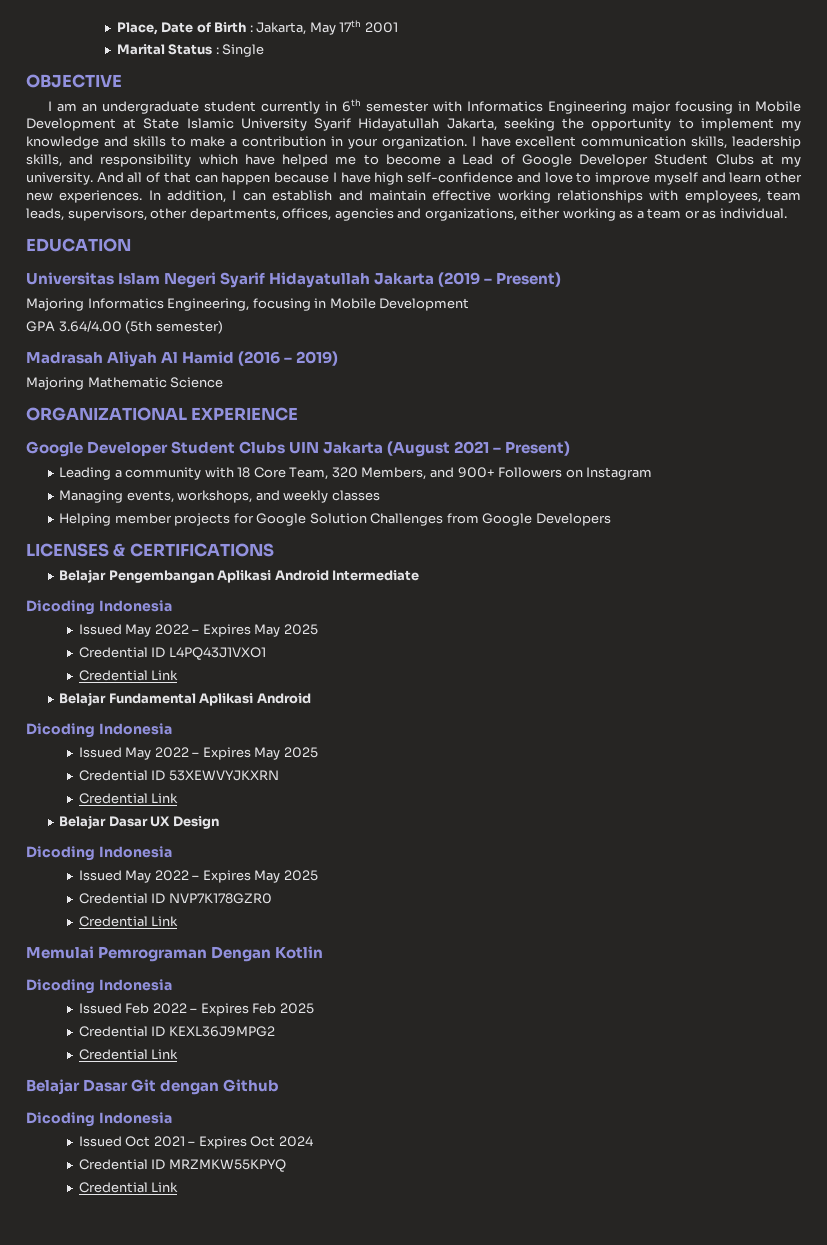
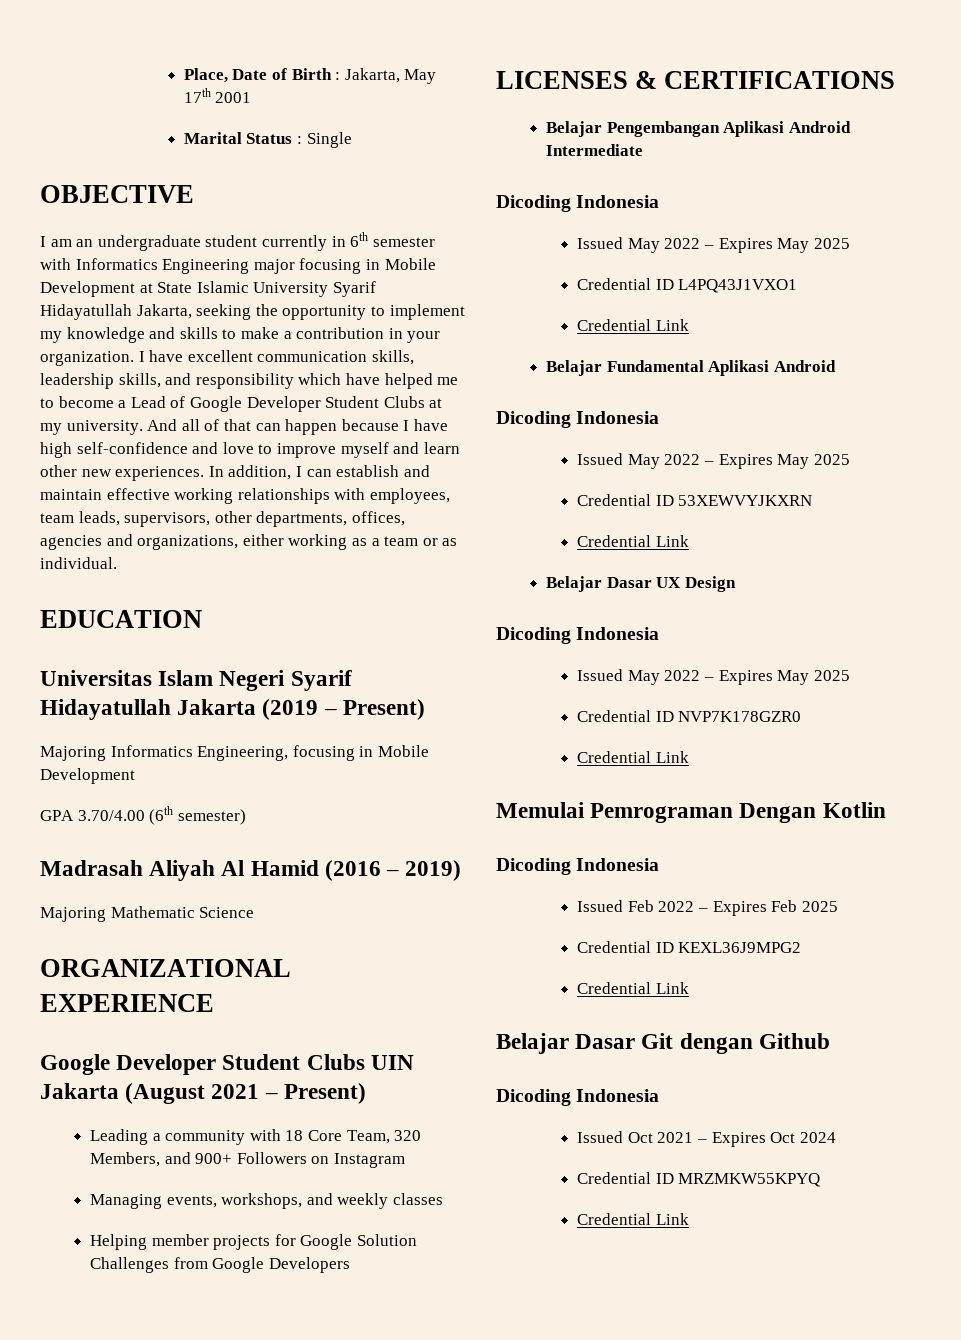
[58,320,153,334] 3.64/4.00 (5th -> [77,806,174,825] 3.70/4.00 (6th

